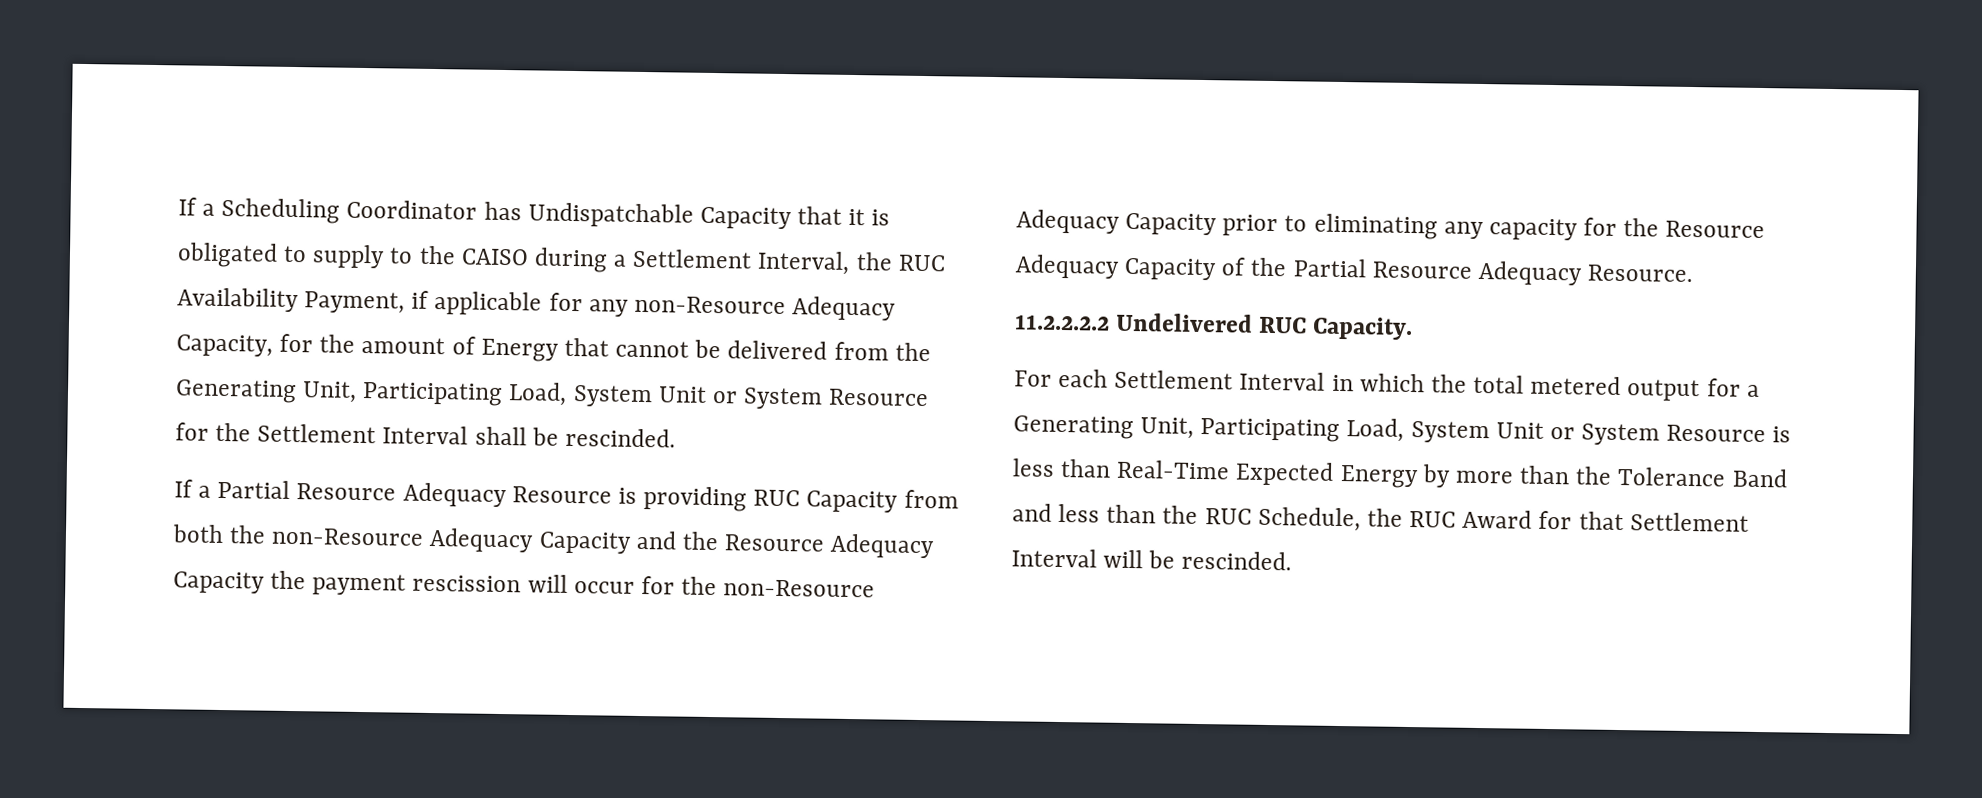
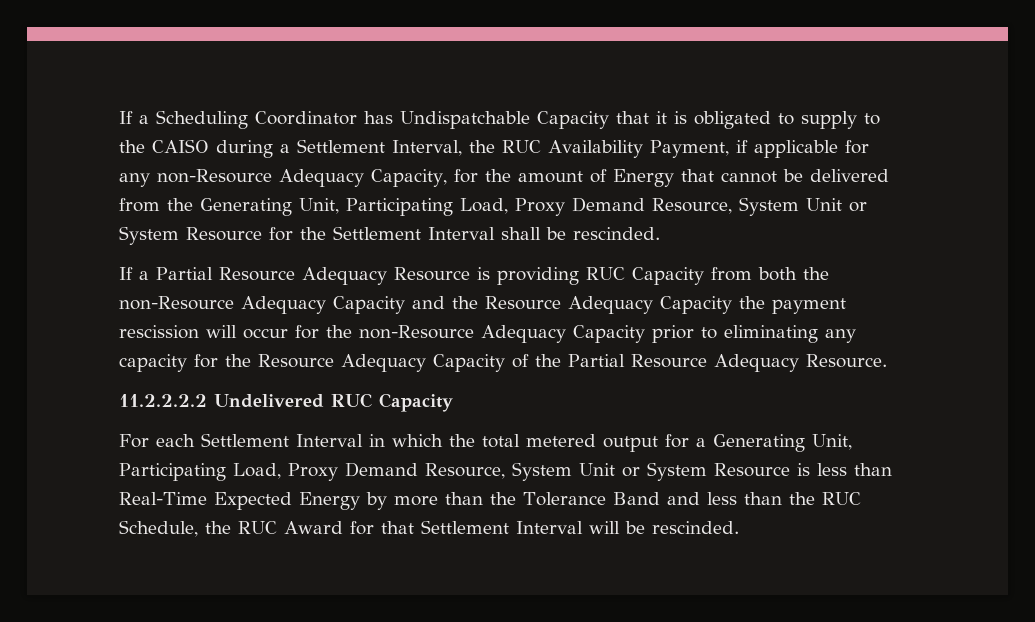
(568, 394) none -> [515,197,732,216] Proxy Demand Resource,
[1312,316,1414,341] Capacity. -> [379,393,453,412] Capacity
(1405, 430) none -> [288,462,505,481] Proxy Demand Resource,

